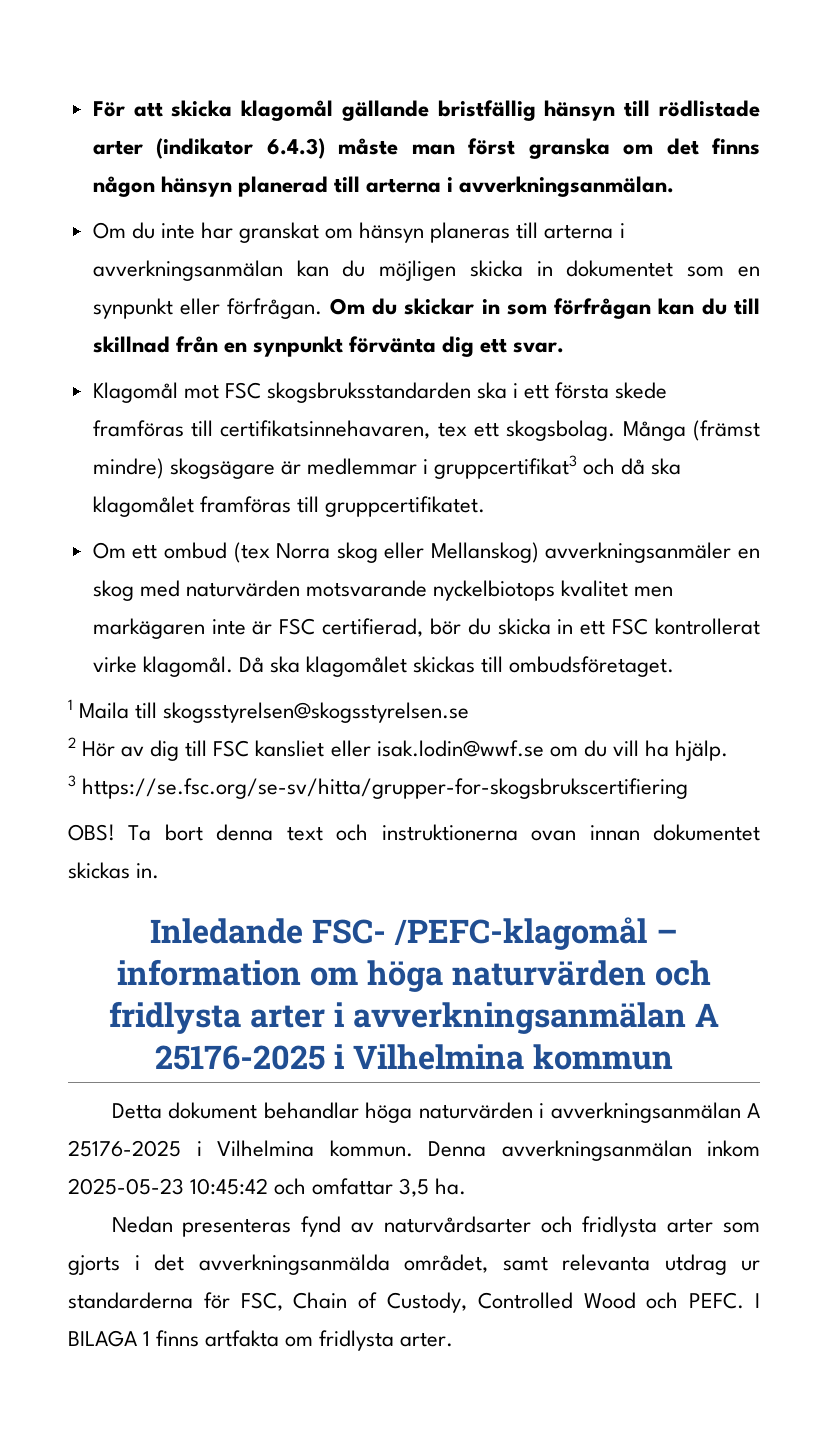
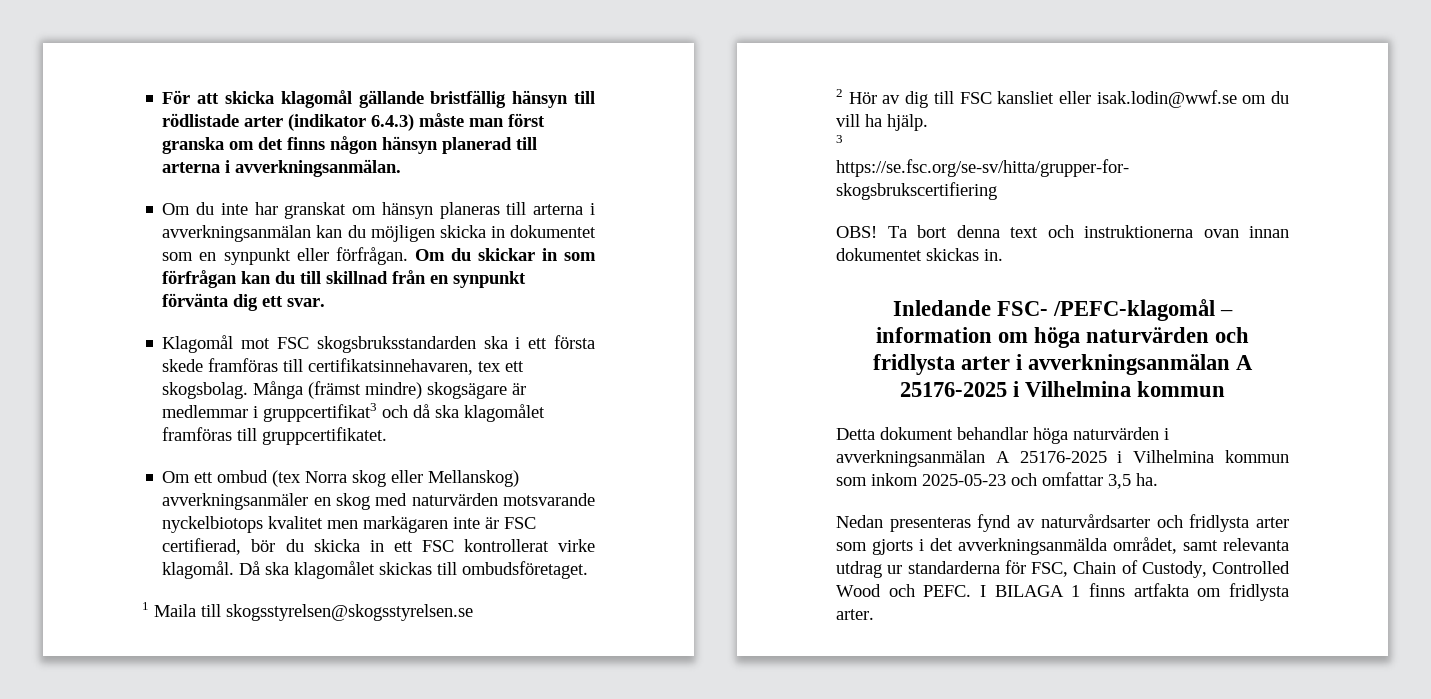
[329,1140,692,1161] kommun. Denna avverkningsanmälan -> [1225,450,1289,463] [836,477,867,486] kommun som
[190,1178,269,1195] 10:45:42 -> (1006, 480) none

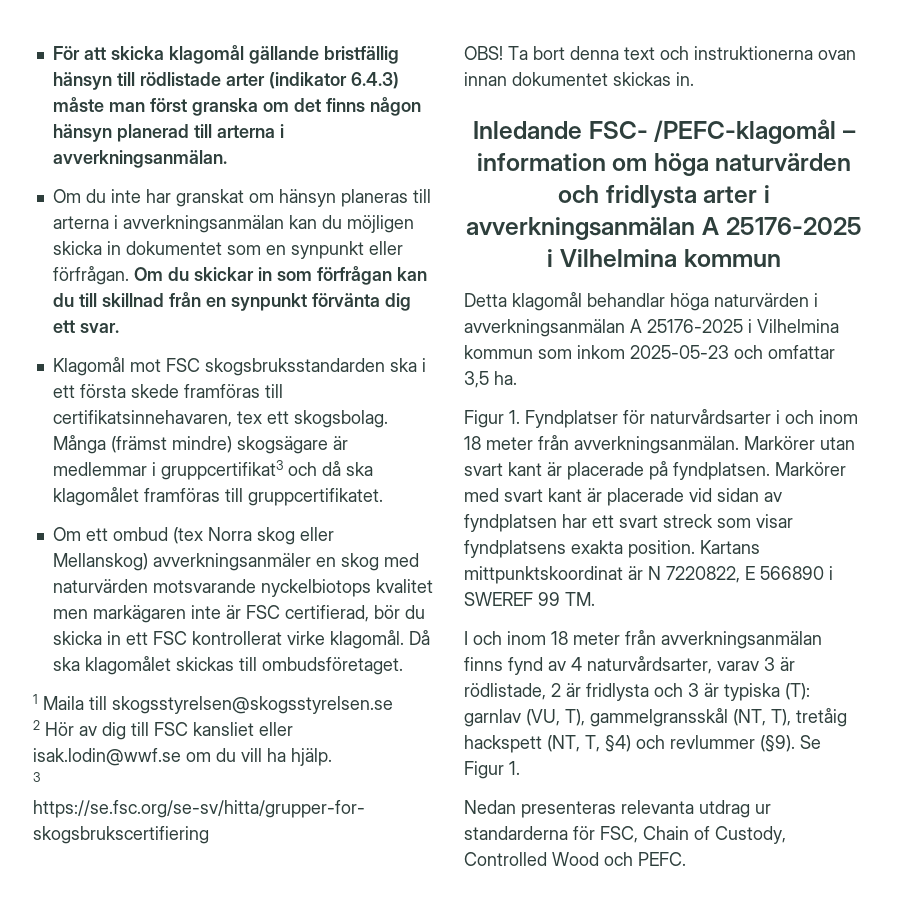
[880,427,953,440] dokument -> [512,292,582,311] klagomål
[836,514,1289,532] [836,537,1218,555] Nedan presenteras fynd av naturvårdsarter och fridlysta arter som gjorts i det avverkningsanmälda området, samt -> [464,409,858,428] [464,435,855,454] [464,461,846,480] [464,488,782,506] [464,514,793,532] [464,540,760,558] [464,566,833,584] [464,592,595,606] [464,630,822,649] [464,656,795,675] [464,683,810,701] [464,708,847,727] [464,735,821,753] [464,761,520,779] [464,800,616,818] Figur 1. Fyndplatser för naturvårdsarter i och inom 18 meter från avverkningsanmälan. Markörer utan svart kant är placerade på fyndplatsen. Markörer med svart kant är placerade vid sidan av fyndplatsen har ett svart streck som visar fyndplatsens exakta position. Kartans mittpunktskoordinat är N 7220822, E 566890 i SWEREF 99 TM. // I och inom 18 meter från avverkningsanmälan finns fynd av 4 naturvårdsarter, varav 3 är rödlistade, 2 är fridlysta och 3 är typiska (T): garnlav (VU, T), gammelgransskål (NT, T), tretåig hackspett (NT, T, §4) och revlummer (§9). Se Figur 1. // Nedan presenteras
[980,583,1289,601] [836,609,874,620] I BILAGA 1 finns artfakta om fridlysta arter. -> (686, 859) none

